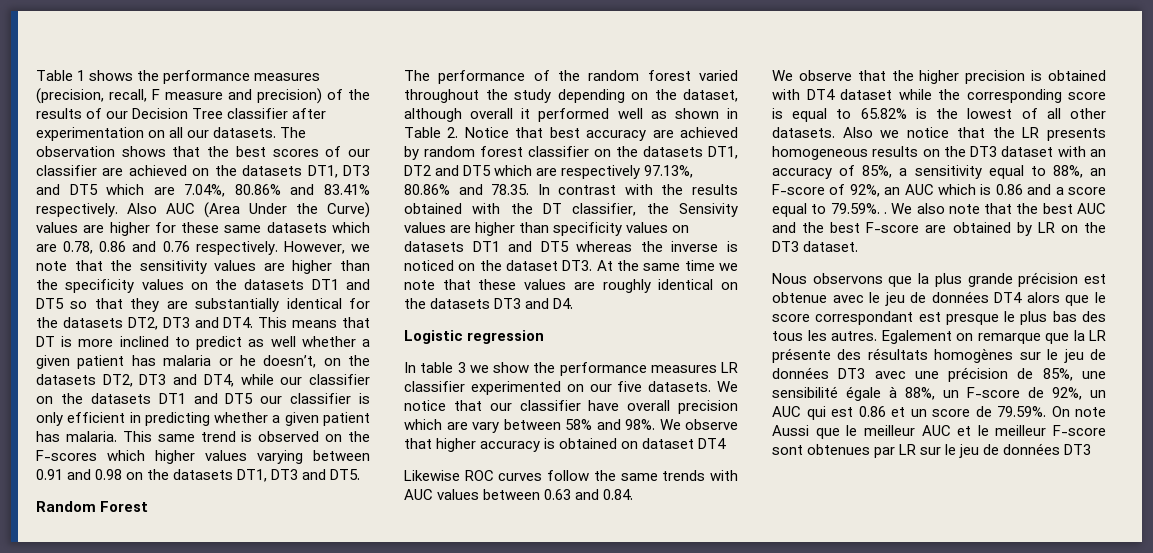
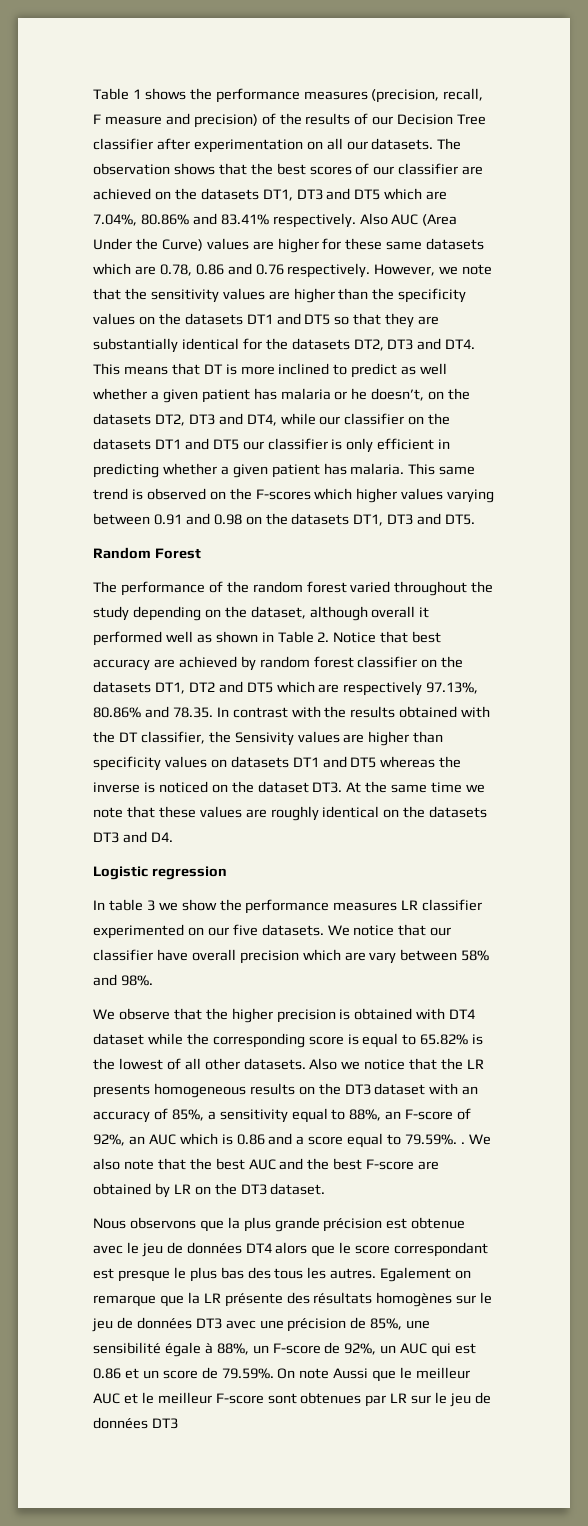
[659,419,738,430] [404,438,727,452] [404,470,738,481] [404,489,634,500] We observe that higher accuracy is obtained on dataset DT4 // Likewise ROC curves follow the same trends with AUC values between 0.63 and 0.84. -> (153, 980) none

